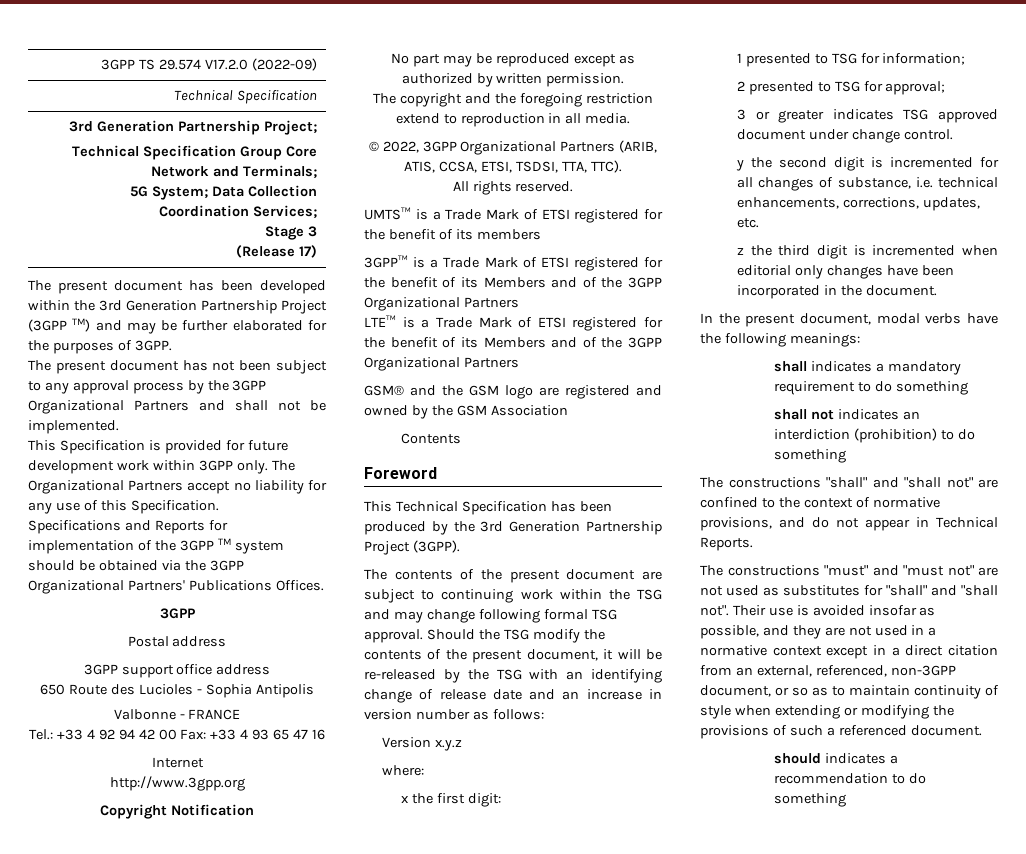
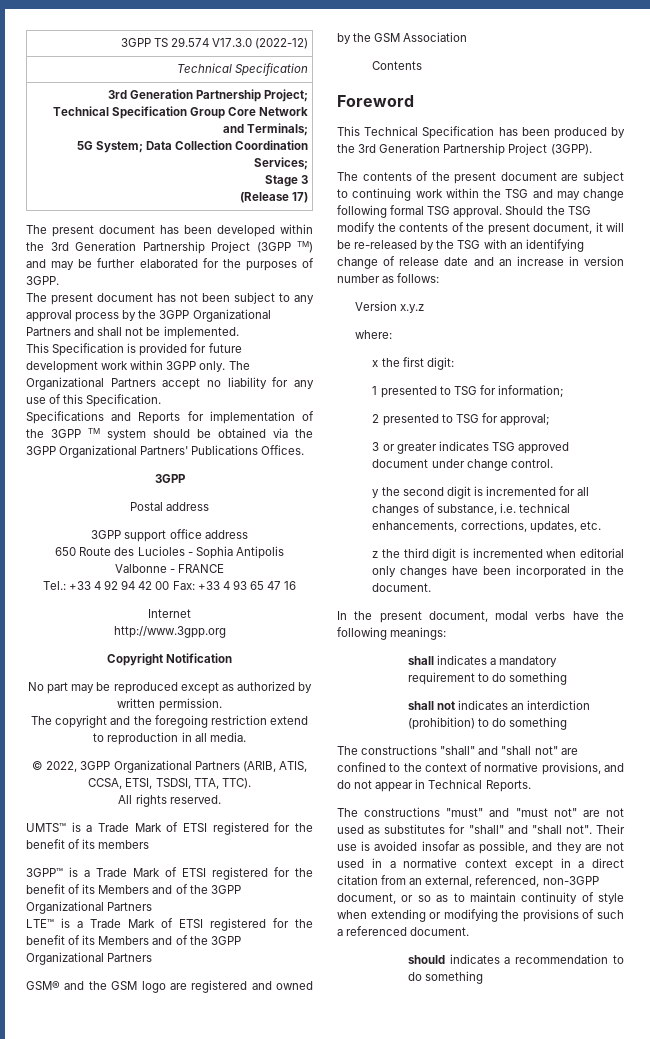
[204,58,317,71] V17.2.0 (2022-09) -> [211,38,309,49] V17.3.0 (2022-12)

